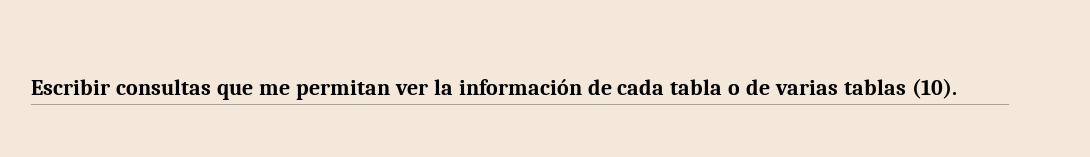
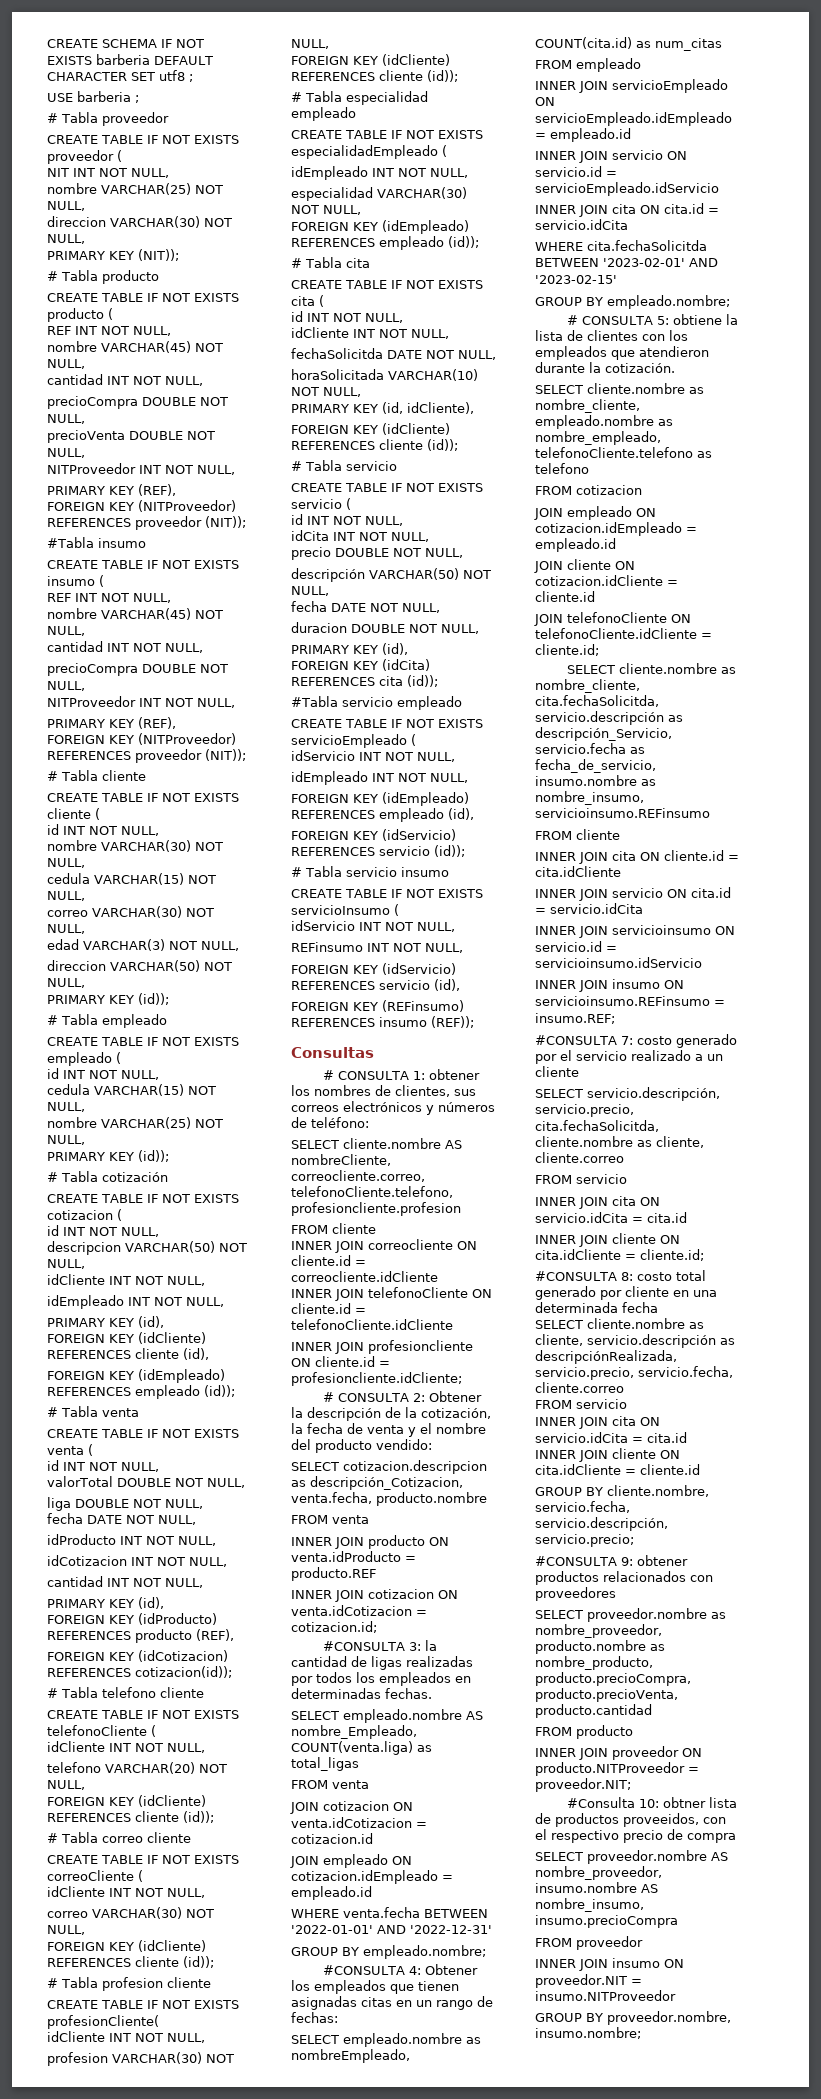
[31,78,958,100] Escribir consultas que me permitan ver la información de cada tabla o de varias tablas (10). -> [47,39,204,48] [47,54,213,65] [47,70,193,82] [47,91,139,103] [47,112,169,126] [47,135,239,144] [47,150,122,164] [47,168,169,178] [47,183,223,195] [47,201,85,211] [47,216,232,228] [47,234,85,244] [47,249,179,261] [47,270,159,284] [47,293,239,302] [47,308,113,322] [47,326,171,336] [47,341,223,353] [47,359,85,369] [47,374,203,386] [47,396,228,409] [47,414,85,424] [47,430,215,443] [47,448,85,458] [47,463,235,475] [47,484,176,496] [47,500,236,512] [47,516,246,530] [47,537,146,548] [47,560,239,569] [47,575,104,587] [47,593,171,603] [47,608,223,620] [47,626,85,636] [47,641,203,653] [47,663,228,676] [47,681,85,691] [47,696,235,708] [47,717,176,729] [47,733,236,745] [47,749,246,763] [47,770,146,781] [47,793,239,802] [47,808,100,820] [47,824,159,836] [47,840,223,852] [47,858,85,868] [47,873,216,885] [47,891,85,901] [47,906,214,918] [47,924,85,934] [47,939,239,951] [47,960,232,972] [47,978,85,988] [47,993,169,1005] [47,1014,167,1028] [47,1037,239,1046] [47,1052,121,1066] [47,1068,159,1080] [47,1084,216,1096] [47,1102,85,1112] [47,1117,223,1129] [47,1135,85,1145] [47,1150,169,1162] [47,1171,168,1182] [47,1194,239,1203] [47,1209,122,1221] [47,1225,159,1237] [47,1241,247,1255] [47,1259,85,1269] [47,1274,205,1286] [47,1295,224,1309] [47,1316,164,1328] [47,1332,206,1344] [47,1348,209,1360] [47,1369,225,1383] [47,1385,235,1399] [47,1406,139,1417] [47,1429,239,1438] [47,1444,93,1456] [47,1460,159,1472] [47,1476,245,1488] [47,1497,203,1511] [47,1513,196,1525] [47,1534,216,1546] [47,1555,227,1567] [47,1576,203,1588] [47,1597,164,1609] [47,1613,217,1625] [47,1629,234,1643] [47,1650,228,1662] [47,1666,232,1678] [47,1687,204,1698] [47,1710,239,1719] [47,1725,156,1737] [47,1741,205,1753] [47,1762,227,1774] [47,1780,85,1790] [47,1795,206,1807] [47,1811,214,1823] [47,1832,191,1843] [47,1855,239,1864] [47,1870,143,1882] [47,1886,205,1898] [47,1907,214,1919] [47,1925,85,1935] [47,1940,206,1952] [47,1956,214,1968] [47,1977,211,1991] [47,2000,239,2009] [47,2015,159,2029] [47,2031,205,2043] [47,2052,234,2066] [291,39,329,49] [291,54,450,66] [291,70,458,82] [291,91,428,105] [291,107,356,121] [291,130,483,139] [291,145,447,159] [291,166,468,180] [291,187,467,201] [291,205,361,215] [291,220,469,234] [291,236,479,250] [291,257,370,268] [291,280,483,289] [291,295,324,307] [291,311,403,323] [291,327,449,339] [291,348,496,360] [291,369,478,381] [291,387,361,397] [291,402,474,414] [291,423,450,435] [291,439,458,451] [291,460,397,471] [291,483,483,492] [291,498,351,510] [291,514,403,526] [291,530,429,542] [291,547,463,560] [291,568,491,582] [291,586,329,596] [291,601,440,613] [291,622,479,634] [291,643,408,655] [291,659,430,671] [291,675,438,687] [291,696,462,710] [291,719,483,728] [291,734,416,748] [291,750,455,762] [291,771,468,785] [291,792,469,806] [291,808,474,822] [291,829,456,841] [291,845,465,857] [291,866,449,877] [291,889,483,898] [291,904,399,916] [291,920,455,932] [291,942,463,953] [291,963,456,975] [291,979,460,991] [291,1000,464,1012] [291,1016,474,1028] [291,1047,374,1058] [323,1069,481,1080] [291,1085,476,1097] [291,1101,495,1115] [291,1117,369,1128] [291,1138,462,1149] [291,1154,391,1166] [291,1170,425,1182] [291,1186,453,1198] [291,1202,461,1216] [291,1223,376,1234] [291,1239,477,1253] [291,1255,366,1266] [291,1271,438,1282] [291,1287,492,1301] [291,1303,366,1314] [291,1319,453,1330] [291,1340,473,1354] [291,1356,390,1367] [291,1372,462,1386] [323,1391,483,1402] [291,1407,491,1421] [291,1423,486,1437] [291,1439,432,1453] [291,1460,487,1474] [291,1476,463,1490] [291,1492,487,1506] [291,1515,369,1524] [291,1535,449,1549] [291,1551,416,1562] [291,1567,376,1581] [291,1589,458,1602] [291,1605,427,1616] [291,1621,377,1633] [323,1640,438,1651] [291,1656,473,1670] [291,1672,471,1686] [291,1688,432,1699] [291,1709,483,1723] [291,1725,417,1739] [291,1741,432,1755] [291,1757,359,1771] [291,1780,369,1789] [290,1801,413,1814] [291,1817,427,1828] [291,1833,373,1844] [290,1854,412,1868] [291,1870,453,1884] [291,1886,372,1900] [291,1907,488,1918] [291,1925,492,1934] [291,1945,486,1959] [323,1964,479,1975] [291,1980,459,1994] [291,1996,493,2010] [291,2012,338,2023] [291,2033,481,2047] [291,2049,410,2063] [535,37,722,51] [535,58,641,72] [535,79,728,93] [535,97,555,106] [535,112,732,126] [535,128,631,142] [535,150,687,163] [535,166,617,177] [535,182,719,196] [535,203,719,217] [535,219,628,230] [535,240,707,251] [535,258,718,267] [535,275,617,284] [535,295,730,309] [567,314,739,325] [535,330,688,341] [535,346,709,360] [535,362,675,373] [535,383,704,394] [535,399,640,413] [535,415,673,429] [535,431,661,445] [535,447,712,458] [535,463,589,474] [535,485,642,495] [534,506,656,520] [535,522,697,536] [535,538,616,552] [534,559,635,573] [535,575,678,586] [535,591,595,602] [534,612,691,626] [535,628,712,639] [535,644,599,656] [567,663,737,674] [535,679,640,693] [535,695,659,707] [535,711,683,725] [535,727,672,741] [535,743,645,754] [535,759,656,773] [535,775,656,786] [535,791,644,805] [535,808,710,818] [535,829,620,840] [535,850,739,864] [535,866,621,877] [535,887,731,901] [535,903,643,914] [535,925,735,938] [535,941,617,952] [535,957,702,968] [535,979,684,992] [535,996,725,1006] [535,1013,615,1024] [535,1034,737,1048] [535,1050,723,1064] [535,1066,579,1077] [535,1087,720,1101] [535,1104,634,1117] [535,1120,659,1132] [535,1136,704,1148] [535,1152,624,1163] [535,1174,627,1184] [535,1196,660,1209] [535,1212,687,1223] [535,1233,680,1247] [535,1249,704,1261] [535,1270,706,1281] [535,1286,717,1300] [535,1302,658,1313] [535,1318,704,1329] [535,1334,735,1348] [535,1350,677,1364] [535,1366,733,1380] [535,1382,624,1393] [535,1399,627,1409] [535,1416,660,1429] [535,1432,687,1443] [535,1448,680,1462] [535,1464,700,1475] [535,1485,709,1497] [535,1501,630,1513] [535,1517,668,1531] [535,1534,634,1547] [535,1555,688,1566] [535,1571,713,1585] [535,1587,616,1601] [535,1608,726,1622] [535,1624,662,1638] [535,1640,665,1654] [535,1656,653,1670] [535,1672,691,1686] [535,1688,678,1702] [535,1704,652,1718] [535,1725,633,1739] [535,1746,702,1760] [535,1762,699,1776] [535,1778,631,1792] [567,1797,738,1808] [535,1813,726,1827] [535,1829,736,1843] [535,1850,728,1864] [535,1866,662,1880] [535,1882,658,1893] [535,1898,644,1912] [535,1915,678,1928] [535,1936,643,1950] [535,1958,684,1971] [535,1974,642,1988] [535,1990,676,2001] [535,2011,731,2025] [535,2027,641,2039] CREATE SCHEMA IF NOT EXISTS barberia DEFAULT CHARACTER SET utf8 ; // USE barberia ; // # Tabla proveedor // CREATE TABLE IF NOT EXISTS proveedor ( // NIT INT NOT NULL, // nombre VARCHAR(25) NOT NULL, // direccion VARCHAR(30) NOT NULL, // PRIMARY KEY (NIT)); // # Tabla producto // CREATE TABLE IF NOT EXISTS producto ( // REF INT NOT NULL, // nombre VARCHAR(45) NOT NULL, // cantidad INT NOT NULL, // precioCompra DOUBLE NOT NULL, // precioVenta DOUBLE NOT NULL, // NITProveedor INT NOT NULL, // PRIMARY KEY (REF), // FOREIGN KEY (NITProveedor) REFERENCES proveedor (NIT)); // #Tabla insumo // CREATE TABLE IF NOT EXISTS insumo ( // REF INT NOT NULL, // nombre VARCHAR(45) NOT NULL, // cantidad INT NOT NULL, // precioCompra DOUBLE NOT NULL, // NITProveedor INT NOT NULL, // PRIMARY KEY (REF), // FOREIGN KEY (NITProveedor) REFERENCES proveedor (NIT)); // # Tabla cliente // CREATE TABLE IF NOT EXISTS cliente ( // id INT NOT NULL, // nombre VARCHAR(30) NOT NULL, // cedula VARCHAR(15) NOT NULL, // correo VARCHAR(30) NOT NULL, // edad VARCHAR(3) NOT NULL, // direccion VARCHAR(50) NOT NULL, // PRIMARY KEY (id)); // # Tabla empleado // CREATE TABLE IF NOT EXISTS empleado ( // id INT NOT NULL, // cedula VARCHAR(15) NOT NULL, // nombre VARCHAR(25) NOT NULL, // PRIMARY KEY (id)); // # Tabla cotización // CREATE TABLE IF NOT EXISTS cotizacion ( // id INT NOT NULL, // descripcion VARCHAR(50) NOT NULL, // idCliente INT NOT NULL, // idEmpleado INT NOT NULL, // PRIMARY KEY (id), // FOREIGN KEY (idCliente) REFERENCES cliente (id), // FOREIGN KEY (idEmpleado) REFERENCES empleado (id)); // # Tabla venta // CREATE TABLE IF NOT EXISTS venta ( // id INT NOT NULL, // valorTotal DOUBLE NOT NULL, // liga DOUBLE NOT NULL, // fecha DATE NOT NULL, // idProducto INT NOT NULL, // idCotizacion INT NOT NULL, // cantidad INT NOT NULL, // PRIMARY KEY (id), // FOREIGN KEY (idProducto) REFERENCES producto (REF), // FOREIGN KEY (idCotizacion) REFERENCES cotizacion(id)); // # Tabla telefono cliente // CREATE TABLE IF NOT EXISTS telefonoCliente ( // idCliente INT NOT NULL, // telefono VARCHAR(20) NOT NULL, // FOREIGN KEY (idCliente) REFERENCES cliente (id)); // # Tabla correo cliente // CREATE TABLE IF NOT EXISTS correoCliente ( // idCliente INT NOT NULL, // correo VARCHAR(30) NOT NULL, // FOREIGN KEY (idCliente) REFERENCES cliente (id)); // # Tabla profesion cliente // CREATE TABLE IF NOT EXISTS profesionCliente( // idCliente INT NOT NULL, // profesion VARCHAR(30) NOT NULL, // FOREIGN KEY (idCliente) REFERENCES cliente (id)); // # Tabla especialidad empleado // CREATE TABLE IF NOT EXISTS especialidadEmpleado ( // idEmpleado INT NOT NULL, // especialidad VARCHAR(30) NOT NULL, // FOREIGN KEY (idEmpleado) REFERENCES empleado (id)); // # Tabla cita // CREATE TABLE IF NOT EXISTS cita ( // id INT NOT NULL, // idCliente INT NOT NULL, // fechaSolicitda DATE NOT NULL, // horaSolicitada VARCHAR(10) NOT NULL, // PRIMARY KEY (id, idCliente), // FOREIGN KEY (idCliente) REFERENCES cliente (id)); // # Tabla servicio // CREATE TABLE IF NOT EXISTS servicio ( // id INT NOT NULL, // idCita INT NOT NULL, // precio DOUBLE NOT NULL, // descripción VARCHAR(50) NOT NULL, // fecha DATE NOT NULL, // duracion DOUBLE NOT NULL, // PRIMARY KEY (id), // FOREIGN KEY (idCita) REFERENCES cita (id)); // #Tabla servicio empleado // CREATE TABLE IF NOT EXISTS servicioEmpleado ( // idServicio INT NOT NULL, // idEmpleado INT NOT NULL, // FOREIGN KEY (idEmpleado) REFERENCES empleado (id), // FOREIGN KEY (idServicio) REFERENCES servicio (id)); // # Tabla servicio insumo // CREATE TABLE IF NOT EXISTS servicioInsumo ( // idServicio INT NOT NULL, // REFinsumo INT NOT NULL, // FOREIGN KEY (idServicio) REFERENCES servicio (id), // FOREIGN KEY (REFinsumo) REFERENCES insumo (REF)); // Consultas // # CONSULTA 1: obtener los nombres de clientes, sus correos electrónicos y números de teléfono: // SELECT cliente.nombre AS nombreCliente, correocliente.correo, telefonoCliente.telefono, profesioncliente.profesion // FROM cliente // INNER JOIN correocliente ON cliente.id = correocliente.idCliente // INNER JOIN telefonoCliente ON cliente.id = telefonoCliente.idCliente // INNER JOIN profesioncliente ON cliente.id = profesioncliente.idCliente; // # CONSULTA 2: Obtener la descripción de la cotización, la fecha de venta y el nombre del producto vendido: // SELECT cotizacion.descripcion as descripción_Cotizacion, venta.fecha, producto.nombre // FROM venta // INNER JOIN producto ON venta.idProducto = producto.REF // INNER JOIN cotizacion ON venta.idCotizacion = cotizacion.id; // #CONSULTA 3: la cantidad de ligas realizadas por todos los empleados en determinadas fechas. // SELECT empleado.nombre AS nombre_Empleado, COUNT(venta.liga) as total_ligas // FROM venta // JOIN cotizacion ON venta.idCotizacion = cotizacion.id // JOIN empleado ON cotizacion.idEmpleado = empleado.id // WHERE venta.fecha BETWEEN '2022-01-01' AND '2022-12-31' // GROUP BY empleado.nombre; // #CONSULTA 4: Obtener los empleados que tienen asignadas citas en un rango de fechas: // SELECT empleado.nombre as nombreEmpleado, COUNT(cita.id) as num_citas // FROM empleado // INNER JOIN servicioEmpleado ON servicioEmpleado.idEmpleado = empleado.id // INNER JOIN servicio ON servicio.id = servicioEmpleado.idServicio // INNER JOIN cita ON cita.id = servicio.idCita // WHERE cita.fechaSolicitda BETWEEN '2023-02-01' AND '2023-02-15' // GROUP BY empleado.nombre; // # CONSULTA 5: obtiene la lista de clientes con los empleados que atendieron durante la cotización. // SELECT cliente.nombre as nombre_cliente, empleado.nombre as nombre_empleado, telefonoCliente.telefono as telefono // FROM cotizacion // JOIN empleado ON cotizacion.idEmpleado = empleado.id // JOIN cliente ON cotizacion.idCliente = cliente.id // JOIN telefonoCliente ON telefonoCliente.idCliente = cliente.id; // SELECT cliente.nombre as nombre_cliente, cita.fechaSolicitda, servicio.descripción as descripción_Servicio, servicio.fecha as fecha_de_servicio, insumo.nombre as nombre_insumo, servicioinsumo.REFinsumo // FROM cliente // INNER JOIN cita ON cliente.id = cita.idCliente // INNER JOIN servicio ON cita.id = servicio.idCita // INNER JOIN servicioinsumo ON servicio.id = servicioinsumo.idServicio // INNER JOIN insumo ON servicioinsumo.REFinsumo = insumo.REF; // #CONSULTA 7: costo generado por el servicio realizado a un cliente // SELECT servicio.descripción, servicio.precio, cita.fechaSolicitda, cliente.nombre as cliente, cliente.correo // FROM servicio // INNER JOIN cita ON servicio.idCita = cita.id // INNER JOIN cliente ON cita.idCliente = cliente.id; // #CONSULTA 8: costo total generado por cliente en una determinada fecha // SELECT cliente.nombre as cliente, servicio.descripción as descripciónRealizada, servicio.precio, servicio.fecha, cliente.correo // FROM servicio // INNER JOIN cita ON servicio.idCita = cita.id // INNER JOIN cliente ON cita.idCliente = cliente.id // GROUP BY cliente.nombre, servicio.fecha, servicio.descripción, servicio.precio; // #CONSULTA 9: obtener productos relacionados con proveedores // SELECT proveedor.nombre as nombre_proveedor, producto.nombre as nombre_producto, producto.precioCompra, producto.precioVenta, producto.cantidad // FROM producto // INNER JOIN proveedor ON producto.NITProveedor = proveedor.NIT; // #Consulta 10: obtner lista de productos proveeidos, con el respectivo precio de compra // SELECT proveedor.nombre AS nombre_proveedor, insumo.nombre AS nombre_insumo, insumo.precioCompra // FROM proveedor // INNER JOIN insumo ON proveedor.NIT = insumo.NITProveedor // GROUP BY proveedor.nombre, insumo.nombre;

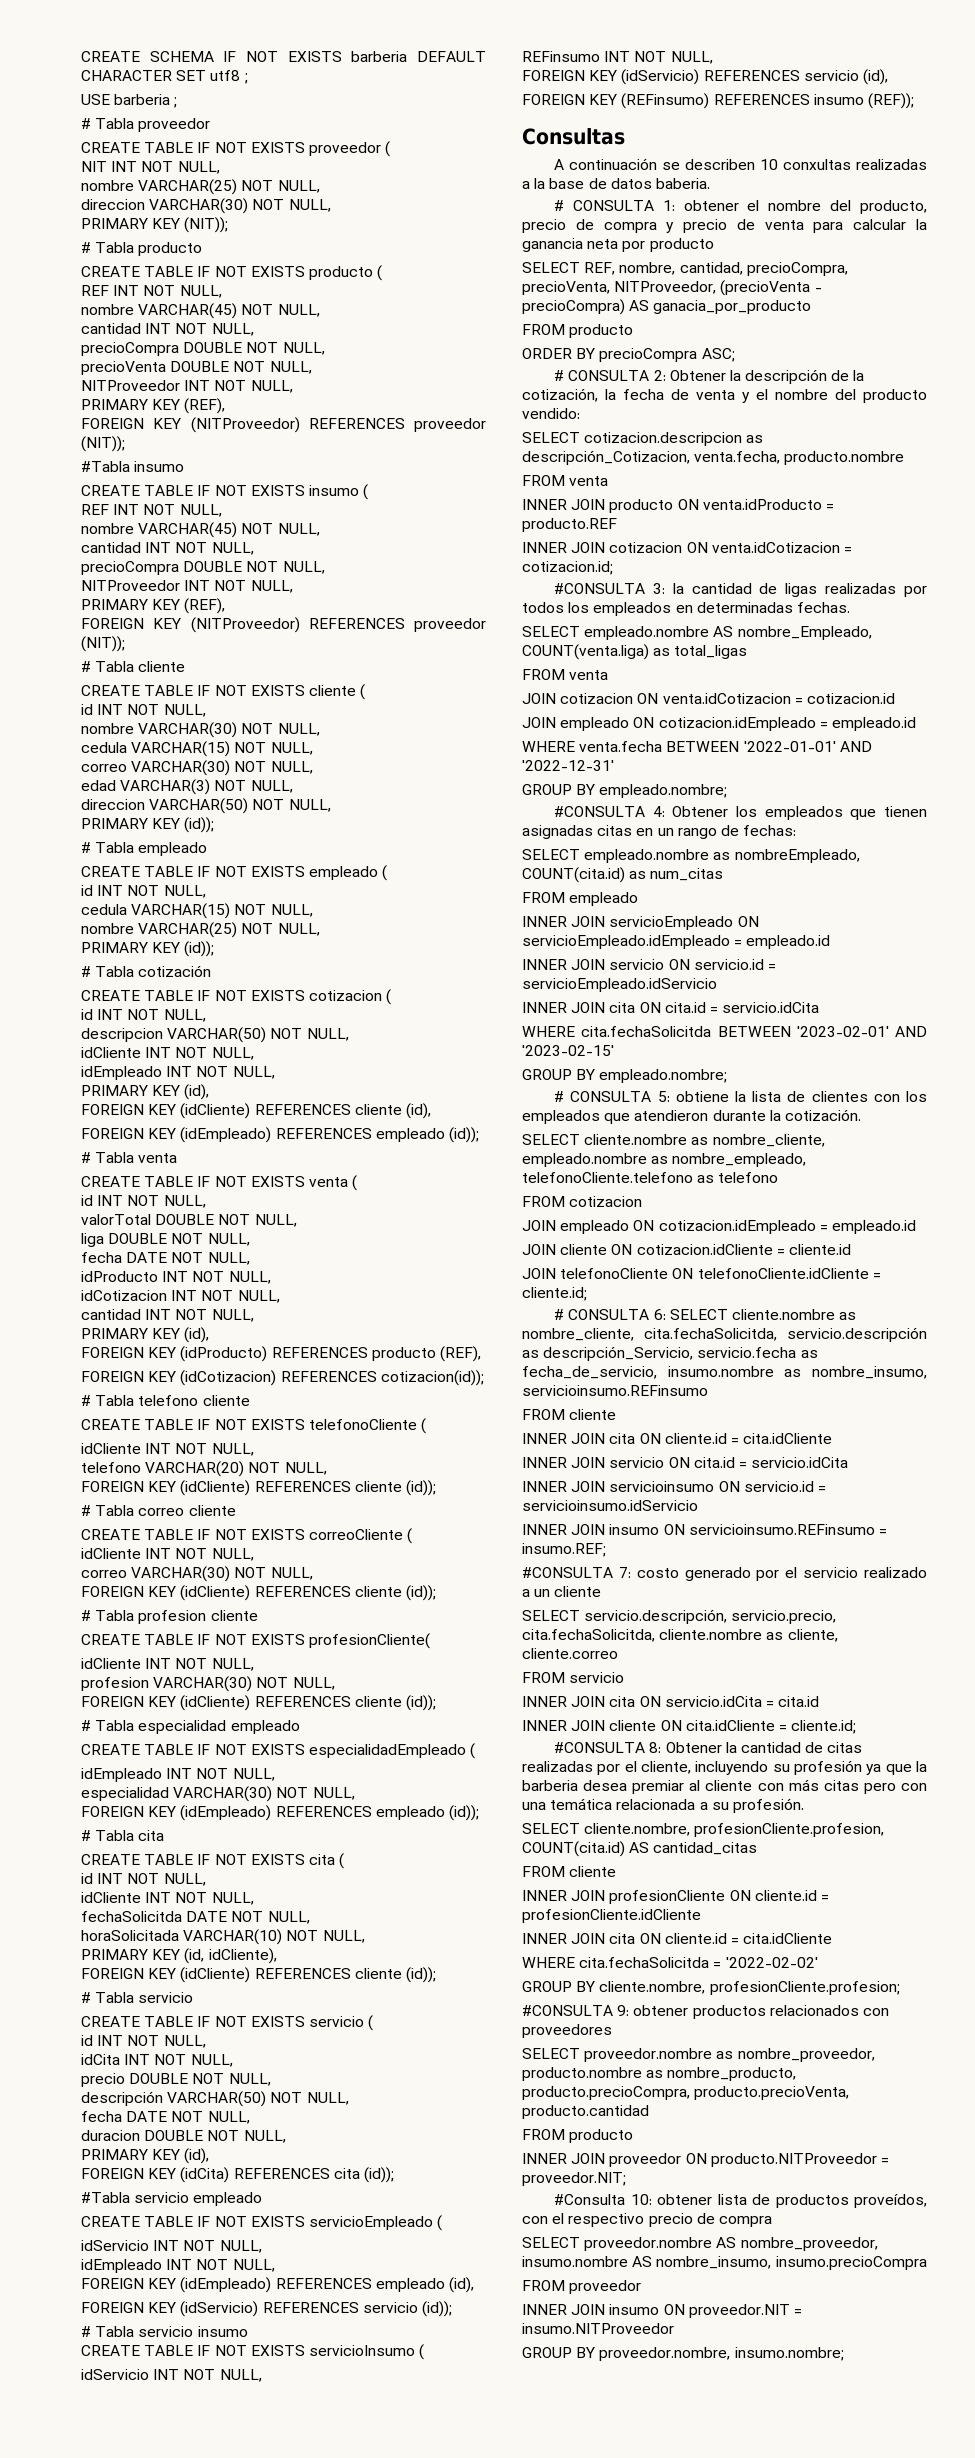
[323,1069,481,1080] [291,1085,476,1097] [291,1101,495,1115] [291,1117,369,1128] [291,1138,462,1149] [291,1154,391,1166] [291,1170,425,1182] [291,1186,453,1198] [291,1202,461,1216] [291,1223,376,1234] [291,1239,477,1253] [291,1255,366,1266] [291,1271,438,1282] [291,1287,492,1301] [291,1303,366,1314] [291,1319,453,1330] [291,1340,473,1354] [291,1356,390,1367] [291,1372,462,1386] # CONSULTA 1: obtener los nombres de clientes, sus correos electrónicos y números de teléfono: // SELECT cliente.nombre AS nombreCliente, correocliente.correo, telefonoCliente.telefono, profesioncliente.profesion // FROM cliente // INNER JOIN correocliente ON cliente.id = correocliente.idCliente // INNER JOIN telefonoCliente ON cliente.id = telefonoCliente.idCliente // INNER JOIN profesioncliente ON cliente.id = profesioncliente.idCliente; -> [554,158,927,170] [522,178,710,189] [554,200,927,214] [522,219,927,233] [522,238,714,252] [522,262,848,276] [522,280,822,296] [522,299,812,315] [522,324,634,338] [522,348,735,362] A continuación se describen 10 conxultas realizadas a la base de datos baberia. // # CONSULTA 1: obtener el nombre del producto, precio de compra y precio de venta para calcular la ganancia neta por producto // SELECT REF, nombre, cantidad, precioCompra, precioVenta, NITProveedor, (precioVenta - precioCompra) AS ganacia_por_producto // FROM producto // ORDER BY precioCompra ASC;
(599, 650) none -> [554,1309,666,1320] # CONSULTA 6:
[636,1270,706,1281] [535,1286,717,1300] [535,1302,658,1313] [535,1318,704,1329] [535,1334,735,1348] [535,1350,677,1364] [535,1366,733,1380] [535,1382,624,1393] [535,1399,627,1409] [535,1416,660,1429] [535,1432,687,1443] [535,1448,680,1462] [535,1464,700,1475] costo total generado por cliente en una determinada fecha // SELECT cliente.nombre as cliente, servicio.descripción as descripciónRealizada, servicio.precio, servicio.fecha, cliente.correo // FROM servicio // INNER JOIN cita ON servicio.idCita = cita.id // INNER JOIN cliente ON cita.idCliente = cliente.id -> [665,1742,863,1753] [522,1760,927,1775] [522,1779,927,1794] [522,1798,804,1813] [522,1823,885,1837] [522,1841,758,1857] [522,1866,617,1877] [522,1890,829,1904] [522,1909,701,1923] [522,1933,833,1944] [522,1957,818,1968] Obtener la cantidad de citas realizadas por el cliente, incluyendo su profesión ya que la barberia desea premiar al cliente con más citas pero con una temática relacionada a su profesión. // SELECT cliente.nombre, profesionCliente.profesion, COUNT(cita.id) AS cantidad_citas // FROM cliente // INNER JOIN profesionCliente ON cliente.id = profesionCliente.idCliente // INNER JOIN cita ON cliente.id = cita.idCliente // WHERE cita.fechaSolicitda = '2022-02-02'
[535,1501,630,1513] [535,1517,668,1531] [535,1534,634,1547] servicio.fecha, servicio.descripción, servicio.precio; -> [709,1981,900,1995] profesionCliente.profesion;
[663,1797,707,1808] obtner -> [657,2194,713,2205] obtener
[623,1813,699,1827] proveeidos, -> [854,2194,927,2208] proveídos,

